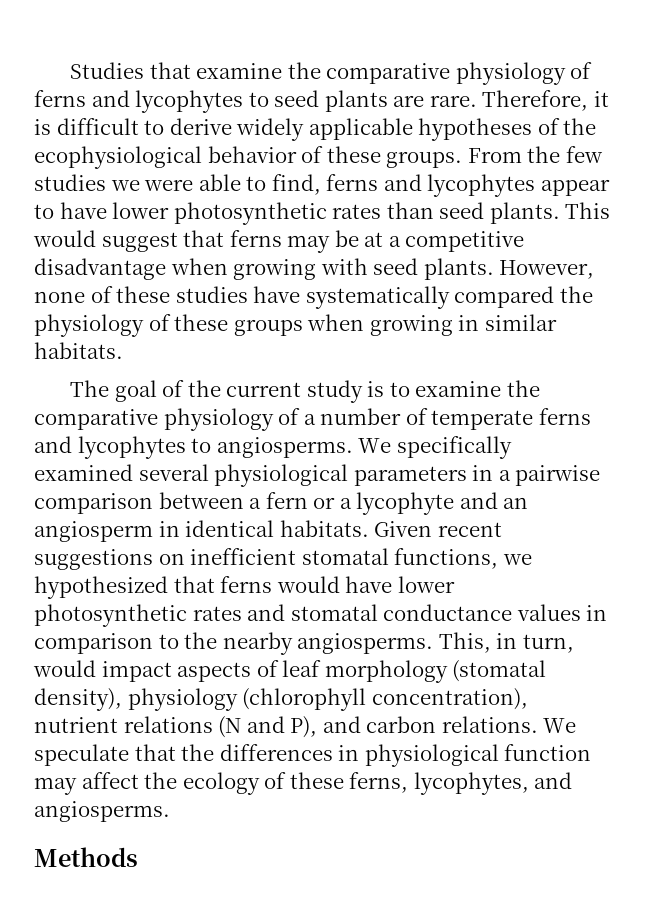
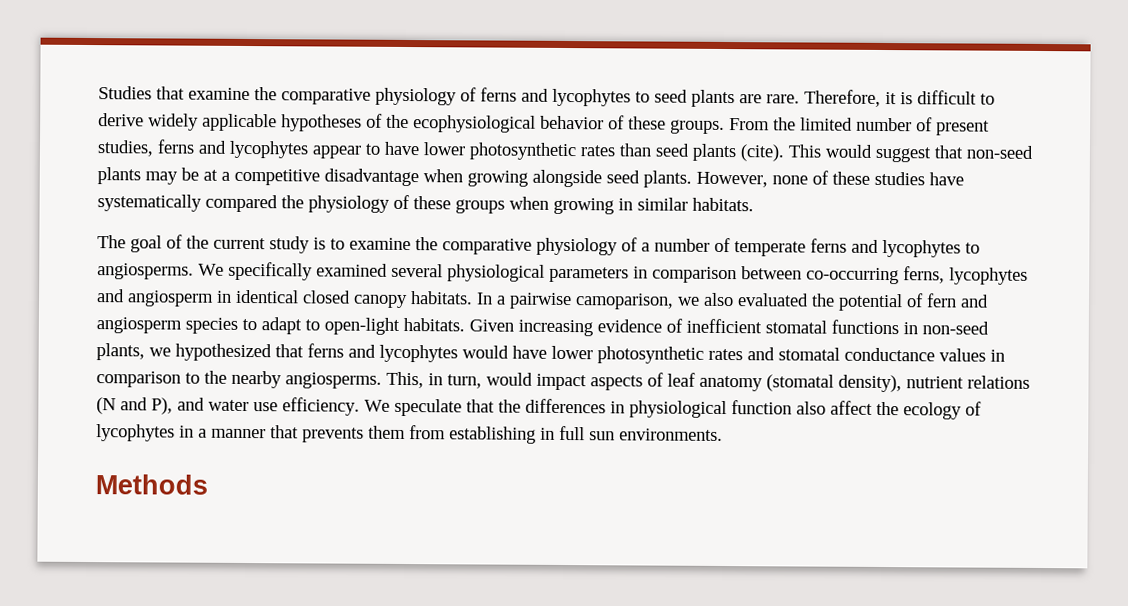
[565,146,603,163] [34,174,321,195] few studies we were able to find, -> [800,117,990,136] [97,140,154,157] limited number of present studies,
[489,202,560,224] plants. -> [692,143,785,162] plants (cite).
[229,230,282,247] ferns -> [966,145,1033,159] [97,167,141,185] non-seed plants
[320,258,368,275] with -> [532,169,602,188] alongside
[498,465,601,486] [34,492,529,515] [34,520,502,542] [34,548,499,570] a pairwise comparison between a fern or a lycophyte and an angiosperm in identical habitats. Given recent suggestions on inefficient stomatal functions, -> [652,266,1028,285] [96,289,989,312] [96,317,989,337] [96,343,145,361] comparison between co-occurring ferns, lycophytes and angiosperm in identical closed canopy habitats. In a pairwise camoparison, we also evaluated the potential of fern and angiosperm species to adapt to open-light habitats. Given increasing evidence of inefficient stomatal functions in non-seed plants,
(273, 584) none -> [348,344,458,363] and lycophytes
[324,660,448,683] morphology -> [699,375,763,392] anatomy
[127,688,528,711] physiology (chlorophyll concentration), -> (902, 383) none
[366,716,538,733] carbon relations. -> [208,397,360,416] water use efficiency.
[34,777,77,795] may -> [796,401,826,415] also
[289,772,573,795] [34,801,170,822] these ferns, lycophytes, and angiosperms. -> [96,424,723,444] lycophytes in a manner that prevents them from establishing in full sun environments.

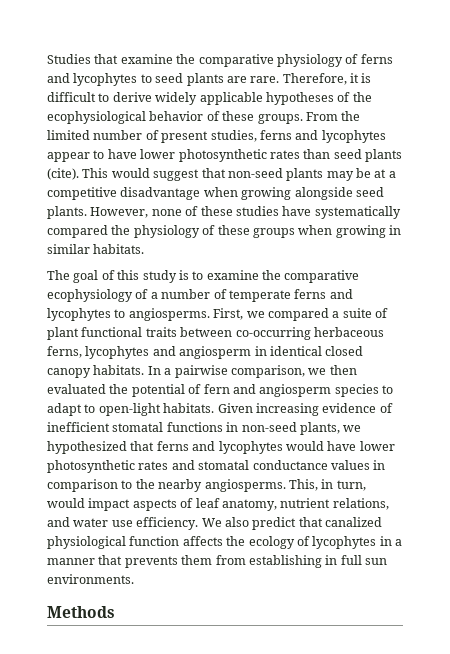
[186,235,266,250] the current -> [117,270,140,280] this
[536,237,618,256] physiology -> [47,289,133,302] ecophysiology
[198,261,737,284] We specifically examined several physiological parameters in comparison -> [213,308,388,321] [47,327,177,340] First, we compared a suite of plant functional traits
(899, 276) none -> [313,327,384,337] herbaceous
[575,292,734,310] camoparison, we also -> [230,365,357,378] comparison, we then
[699,374,1030,393] [96,397,173,415] anatomy (stomatal density), nutrient relations (N and P), -> [221,498,389,511] anatomy, nutrient relations,
[394,398,873,419] speculate that the differences in physiological function also affect -> [224,517,382,530] [47,536,223,549] also predict that canalized physiological function affects

